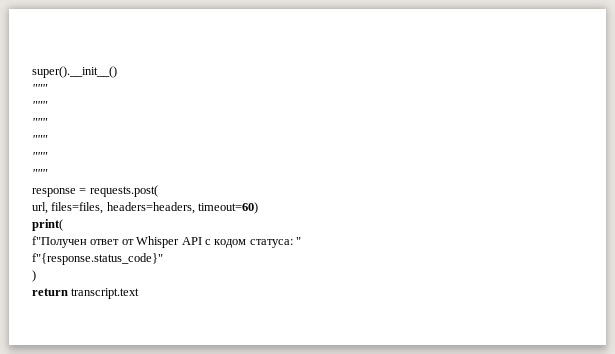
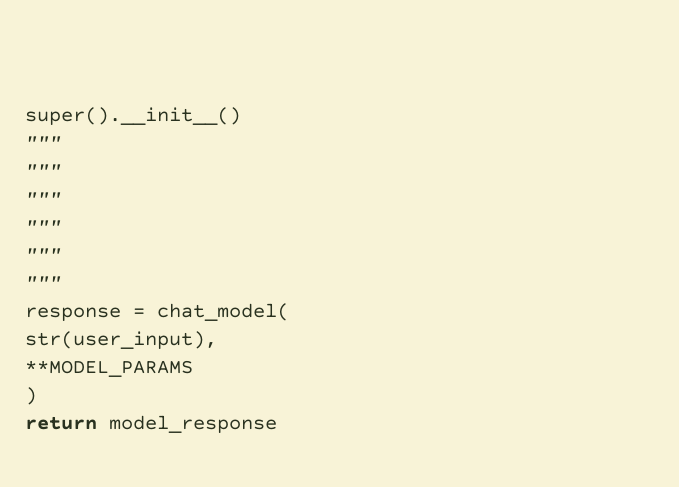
[89,185,158,197] [32,202,259,214] [32,219,63,231] [32,236,301,248] [32,253,163,265] requests.post( // url, files=files, headers=headers, timeout=60) // print( // f"Получен ответ от Whisper API с кодом статуса: " // f"{response.status_code}" -> [157,303,289,321] [25,331,217,349] [25,360,193,377] chat_model( // str(user_input), // **MODEL_PARAMS
[71,288,140,299] transcript.text -> [109,415,277,433] model_response

